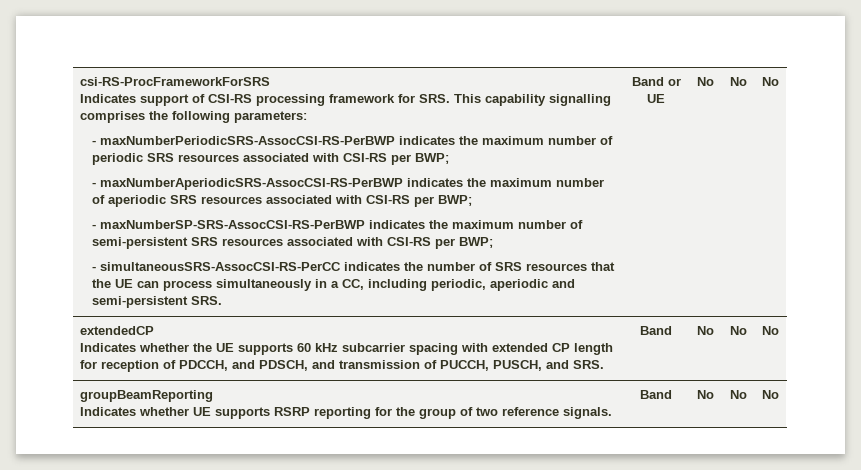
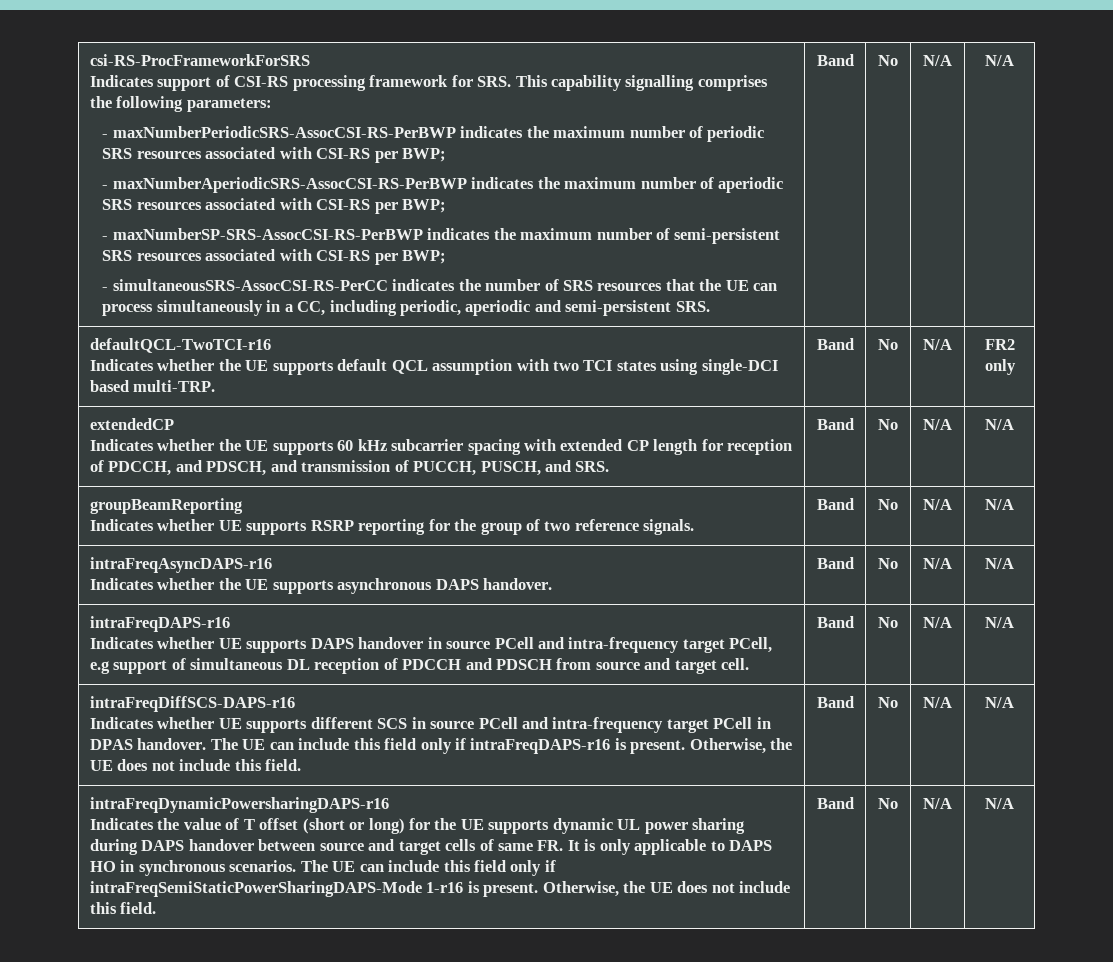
[667,78,681,86] [647,94,665,103] [696,77,714,86] [729,77,747,86] [762,77,779,86] or UE | No | No | No -> [878,55,898,66] [923,55,952,66] [985,55,1014,66] [89,338,271,353] [89,359,778,375] [89,380,216,392] [816,338,854,350] [878,339,898,350] [923,339,952,350] [984,339,1015,350] [984,359,1016,375] | No | N/A | N/A // defaultQCL-TwoTCI-r16 // Indicates whether the UE supports default QCL assumption with two TCI states using single-DCI based multi-TRP. | Band | No | N/A | FR2 only
[729,326,747,335] [762,326,779,335] No | No -> [923,419,952,430] [985,419,1014,430] N/A | N/A
[729,390,747,399] [762,390,779,399] No | No -> [923,499,952,510] [985,499,1014,510] [89,557,272,573] [89,578,553,594] [816,557,854,569] [878,558,898,569] [923,558,952,569] [985,558,1014,569] [89,616,230,632] [89,637,773,653] [89,658,750,674] [816,616,854,628] [878,617,898,628] [923,617,952,628] [985,617,1014,628] [89,696,295,712] [89,717,771,733] [89,738,793,754] [89,759,302,771] [816,696,854,708] [878,697,898,708] [923,697,952,708] [985,697,1014,708] [89,797,389,813] [89,818,746,834] [89,839,773,855] [89,860,556,876] [89,881,790,897] [89,902,157,914] [816,797,854,809] [878,798,898,809] [923,798,952,809] [985,798,1014,809] N/A | N/A // intraFreqAsyncDAPS-r16 // Indicates whether the UE supports asynchronous DAPS handover. | Band | No | N/A | N/A // intraFreqDAPS-r16 // Indicates whether UE supports DAPS handover in source PCell and intra-frequency target PCell, e.g support of simultaneous DL reception of PDCCH and PDSCH from source and target cell. | Band | No | N/A | N/A // intraFreqDiffSCS-DAPS-r16 // Indicates whether UE supports different SCS in source PCell and intra-frequency target PCell in DPAS handover. The UE can include this field only if intraFreqDAPS-r16 is present. Otherwise, the UE does not include this field. | Band | No | N/A | N/A // intraFreqDynamicPowersharingDAPS-r16 // Indicates the value of T offset (short or long) for the UE supports dynamic UL power sharing during DAPS handover between source and target cells of same FR. It is only applicable to DAPS HO in synchronous scenarios. The UE can include this field only if intraFreqSemiStaticPowerSharingDAPS-Mode 1-r16 is present. Otherwise, the UE does not include this field. | Band | No | N/A | N/A

